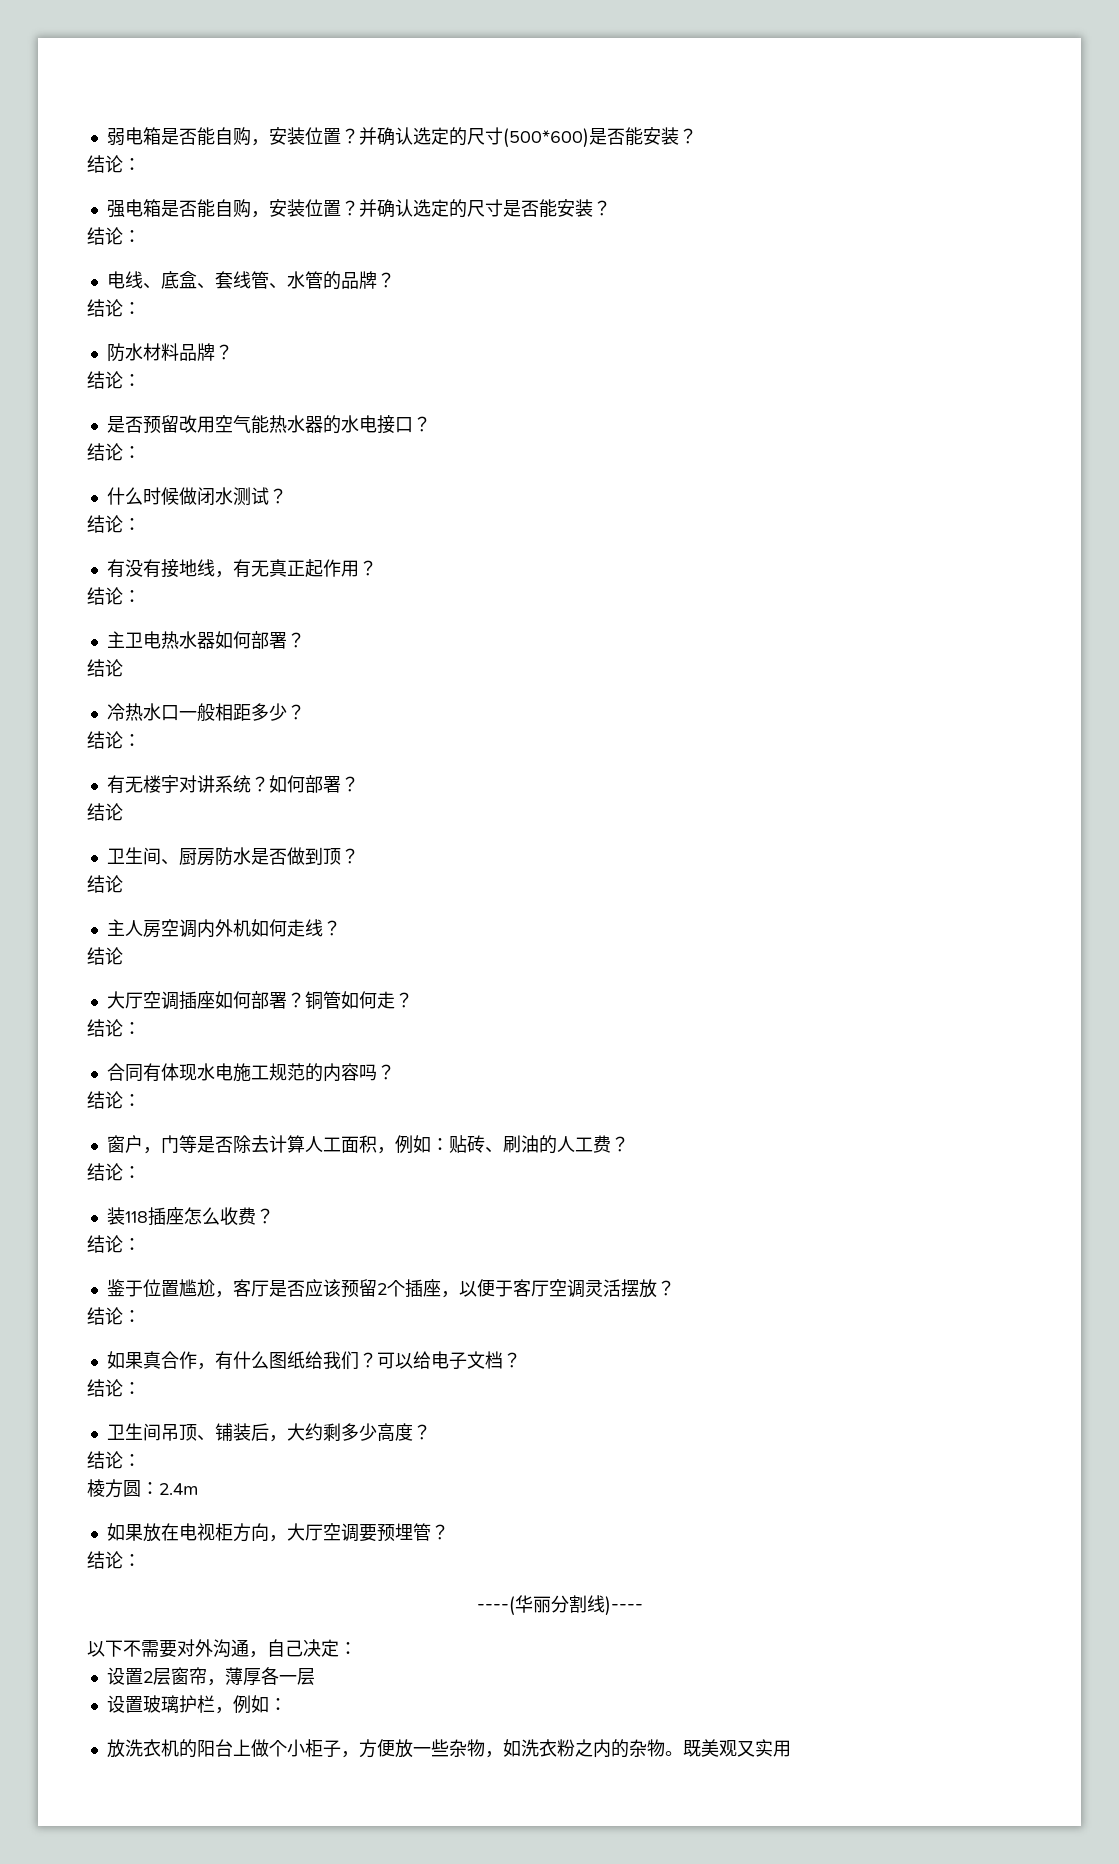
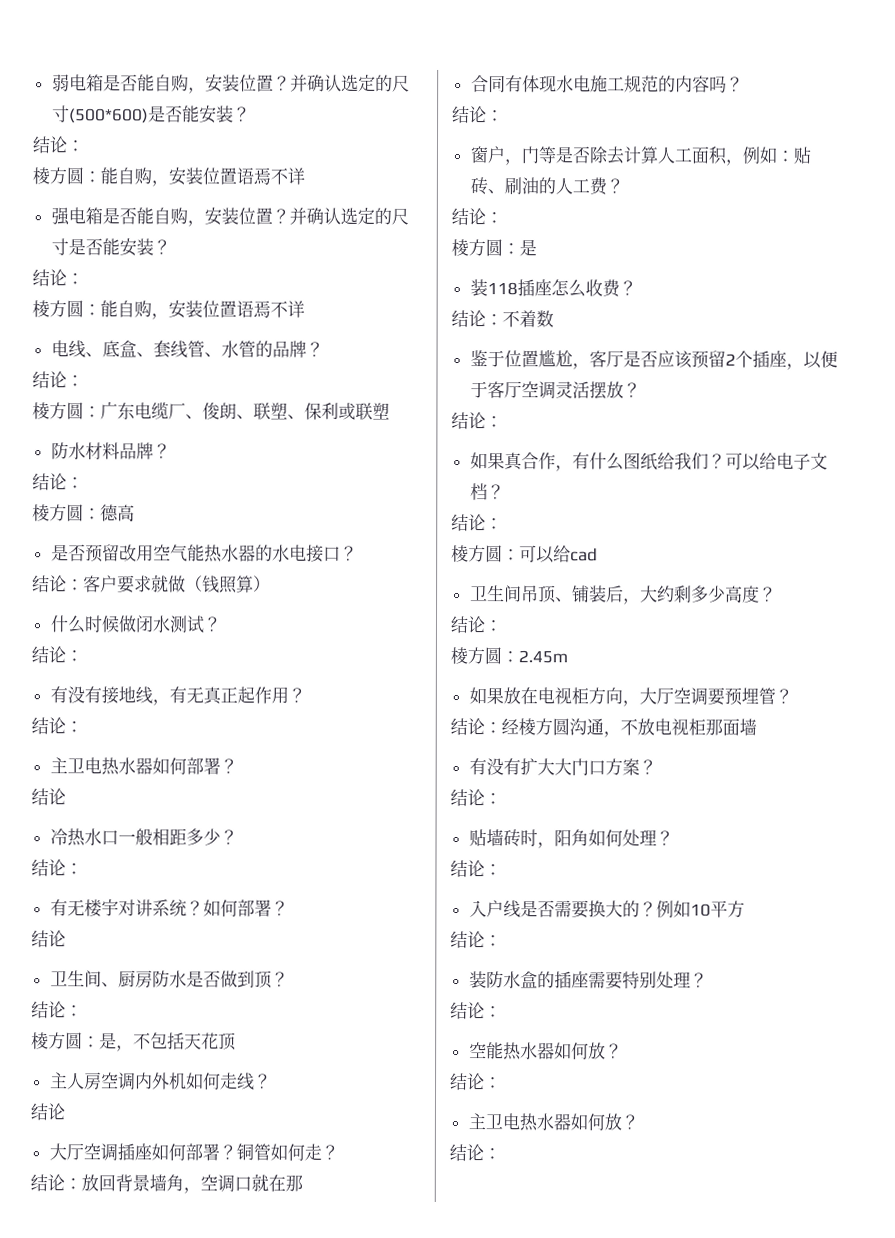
(141, 164) none -> [32,167,305,187] // 棱方圆：能自购，安装位置语焉不详
(141, 236) none -> [32,300,305,320] // 棱方圆：能自购，安装位置语焉不详
(141, 308) none -> [32,401,390,420] // 棱方圆：广东电缆厂、俊朗、联塑、保利或联塑
(141, 380) none -> [32,504,135,522] // 棱方圆：德高
(141, 452) none -> [83,574,271,594] 客户要求就做（钱照算）
(123, 884) none -> [65,1005,83,1017] [31,1032,237,1052] ： // 棱方圆：是，不包括天花顶
(141, 1028) none -> [81,1173,303,1194] 放回背景墙角，空调口就在那
(141, 1172) none -> [451,239,537,257] // 棱方圆：是
(141, 1244) none -> [502,310,554,328] 不着数
(141, 1388) none -> [451,545,598,564] // 棱方圆：可以给cad
[159,1483,198,1495] 2.4m -> [518,650,568,664] 2.45m
[476,1595,643,1616] [87,1639,357,1658] [106,1667,315,1686] [106,1695,287,1714] [106,1739,791,1758] // ----(华丽分割线)---- // 以下不需要对外沟通，自己决定： // 设置2层窗帘，薄厚各一层 // 设置玻璃护栏，例如： // 放洗衣机的阳台上做个小柜子，方便放一些杂物，如洗衣粉之内的杂物。既美观又实用 -> [501,718,757,738] [468,758,657,776] [450,789,502,807] [468,829,674,849] [450,860,502,878] [468,900,745,919] [450,931,502,949] [468,971,708,990] [450,1002,502,1020] [468,1042,623,1061] [450,1073,502,1091] [467,1113,639,1132] [449,1144,501,1162] 经棱方圆沟通，不放电视柜那面墙 // 有没有扩大大门口方案？ // 结论： // 贴墙砖时，阳角如何处理？ // 结论： // 入户线是否需要换大的？例如10平方 // 结论： // 装防水盒的插座需要特别处理？ // 结论： // 空能热水器如何放？ // 结论： // 主卫电热水器如何放？ // 结论：

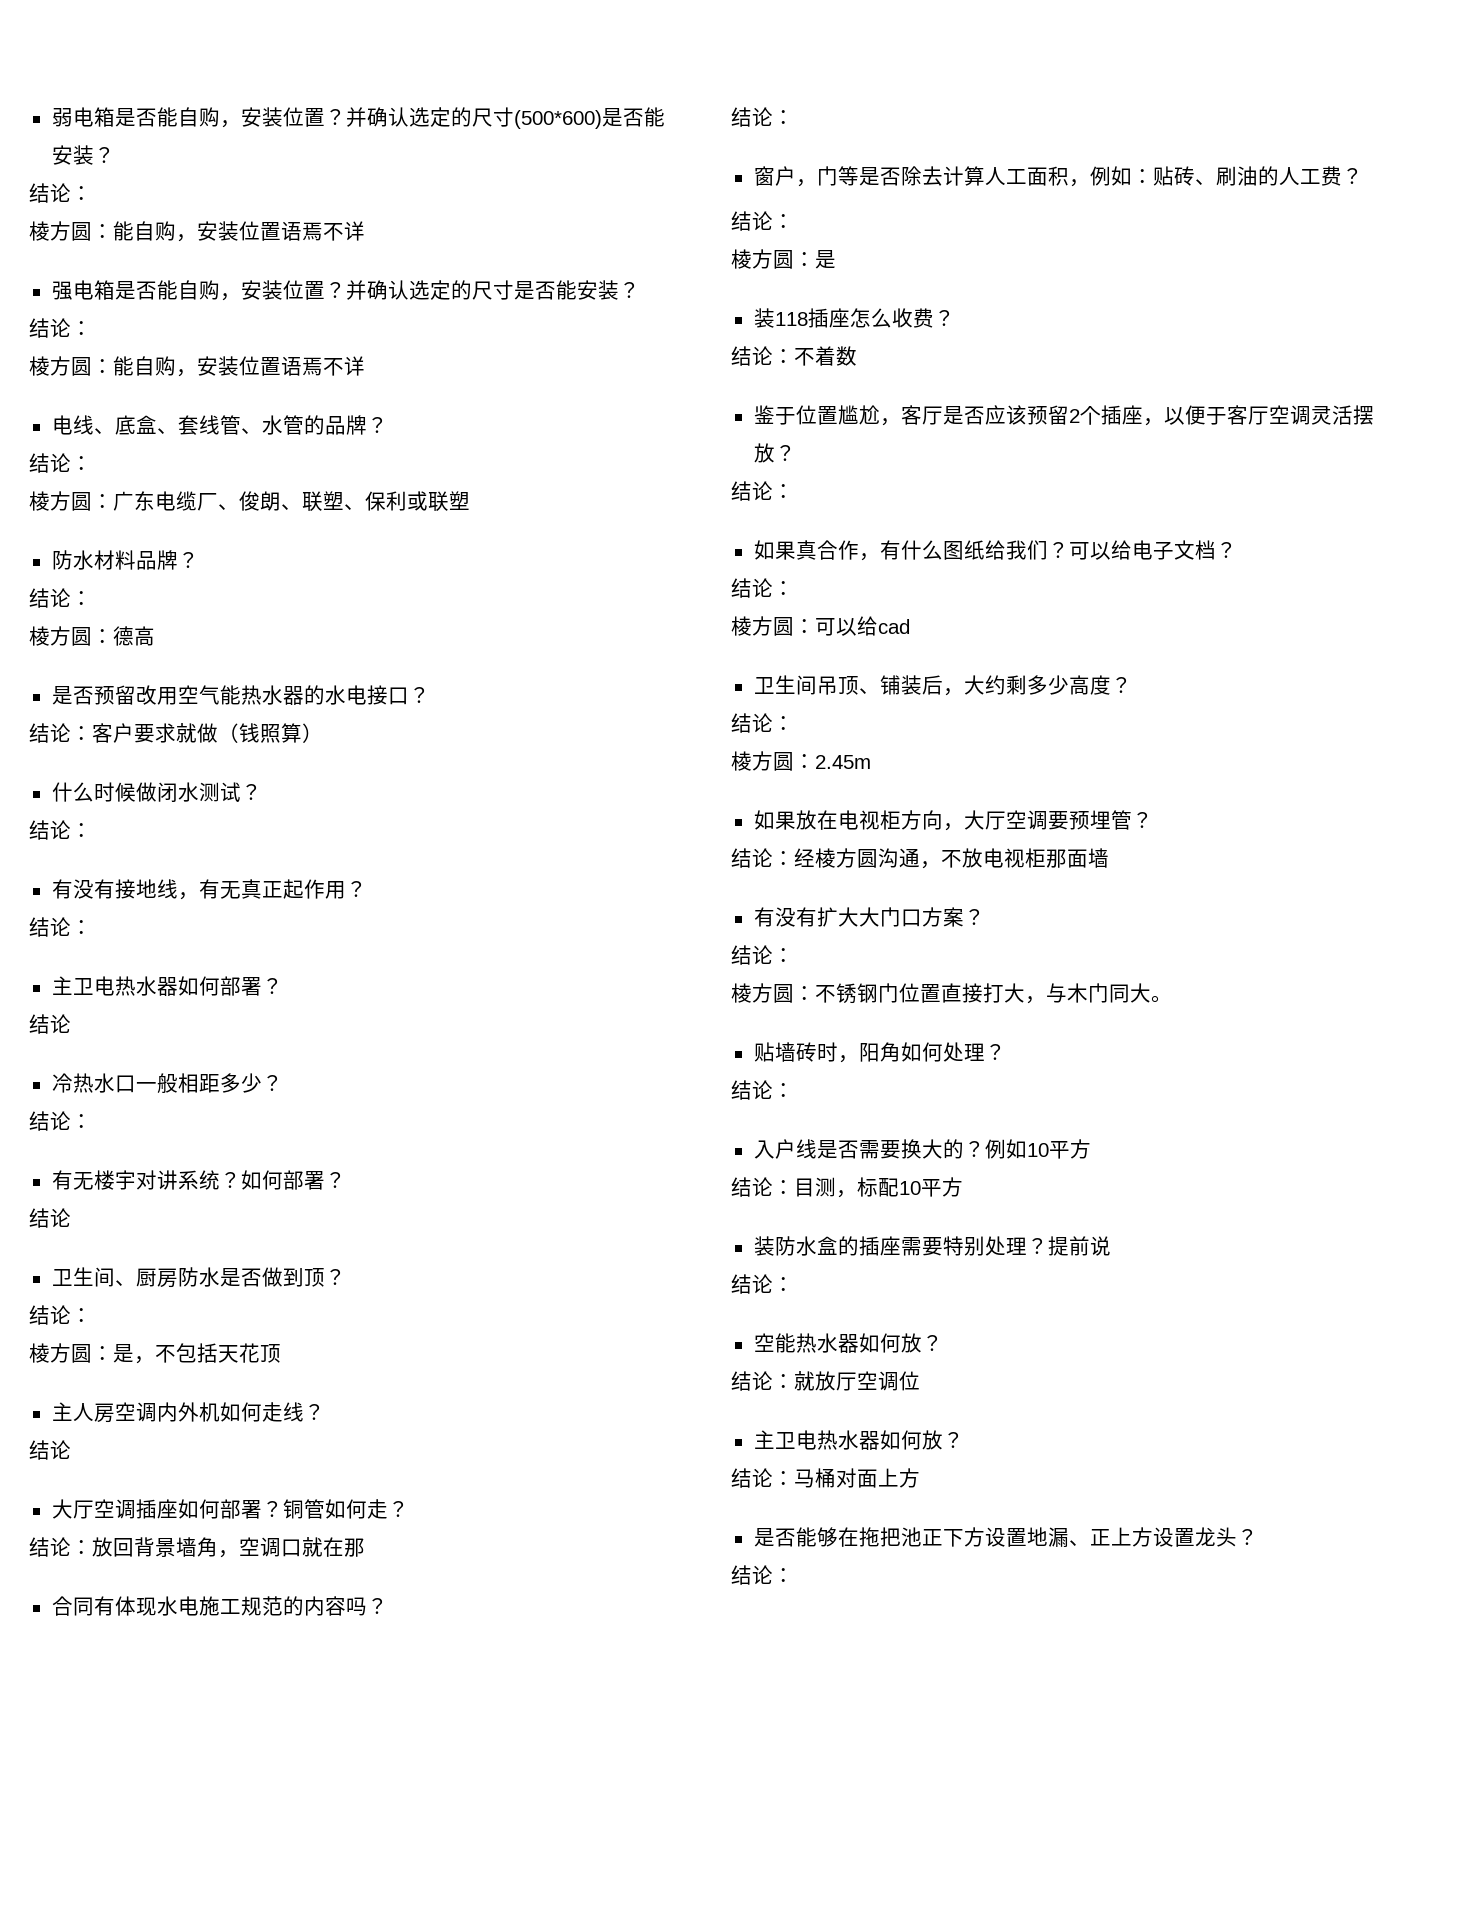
(502, 799) none -> [731,983,1172,1004] // 棱方圆：不锈钢门位置直接打大，与木门同大。
(502, 941) none -> [794,1177,963,1198] 目测，标配10平方
(708, 980) none -> [1047,1236,1111,1256] 提前说
(502, 1083) none -> [794,1371,920,1391] 就放厅空调位
(639, 1122) none -> [731,1468,920,1488] [753,1527,1258,1547] // 结论：马桶对面上方 // 是否能够在拖把池正下方设置地漏、正上方设置龙头？

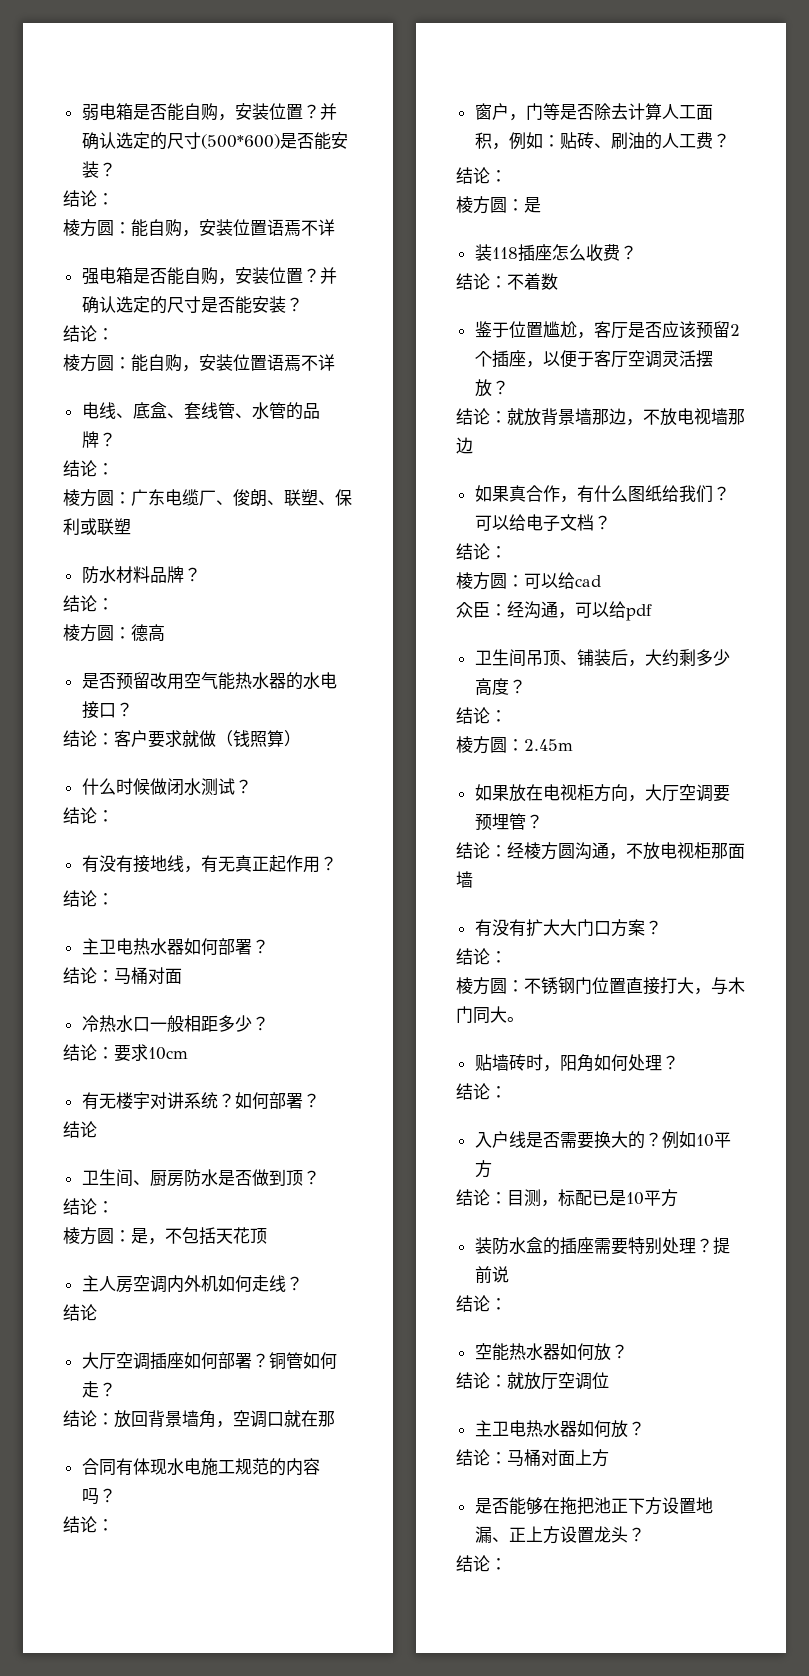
(71, 1024) none -> [97,967,182,985] ：马桶对面
(92, 1121) none -> [114,1044,188,1062] 要求10cm
(794, 491) none -> [507,408,745,426] [456,437,473,454] 就放背景墙那边，不放电视墙那边
(910, 626) none -> [456,601,652,621] // 众臣：经沟通，可以给pdf
(899, 1187) none -> [592,1190,626,1206] 已是

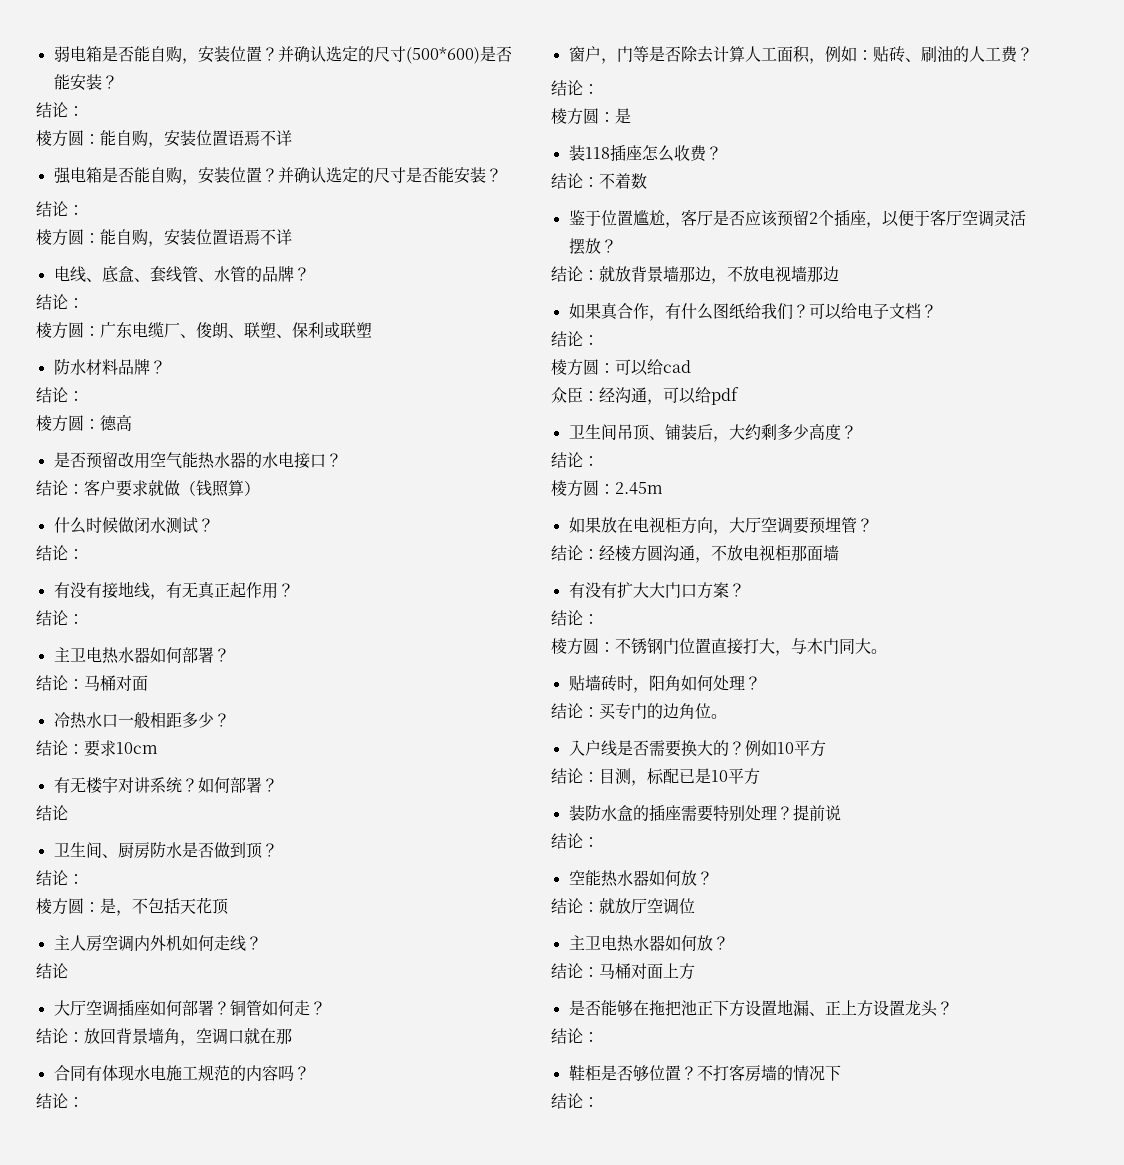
(507, 1092) none -> [599,703,727,720] 买专门的边角位。
(507, 1564) none -> [568,1064,841,1082] [551,1093,599,1109] // 鞋柜是否够位置？不打客房墙的情况下 // 结论：

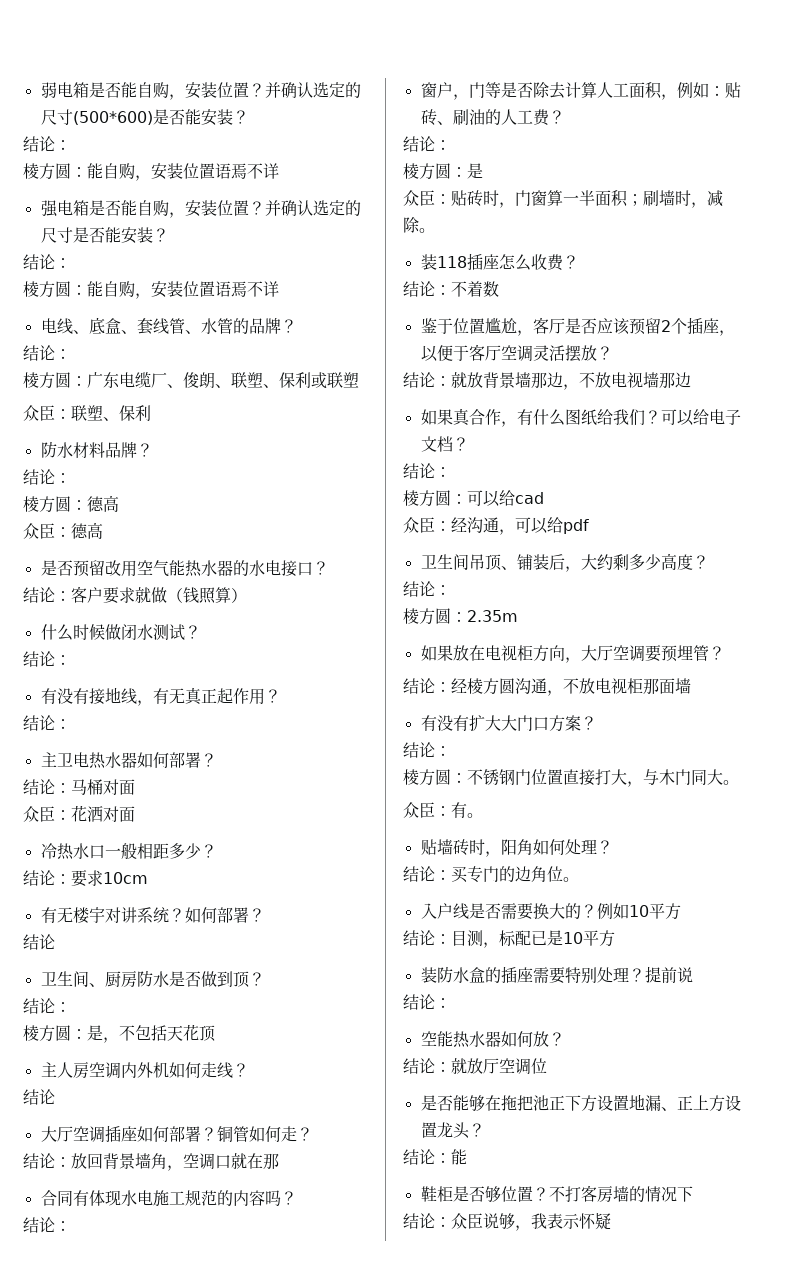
(372, 330) none -> [23,405,151,422] // 众臣：联塑、保利
(132, 422) none -> [23,522,103,539] // 众臣：德高
(148, 683) none -> [23,805,135,822] // 众臣：花洒对面
(631, 116) none -> [403,190,723,208] [403,217,435,233] // 众臣：贴砖时，门窗算一半面积；刷墙时，减除。
[615,482,663,495] 2.45m -> [467,610,518,622] 2.35m
(887, 651) none -> [403,802,483,818] // 众臣：有。
[568,935,729,952] [551,963,695,980] // 主卫电热水器如何放？ // 结论：马桶对面上方 -> (547, 1066) none
(599, 1037) none -> [451,1149,467,1165] 能
(599, 1102) none -> [451,1212,611,1231] 众臣说够，我表示怀疑

